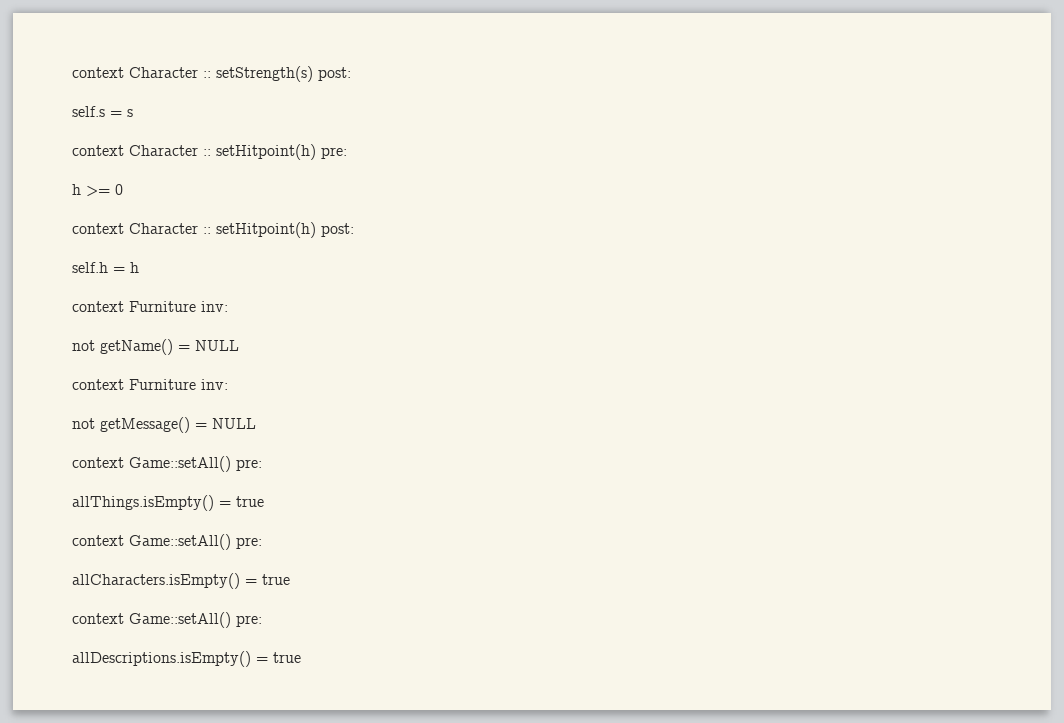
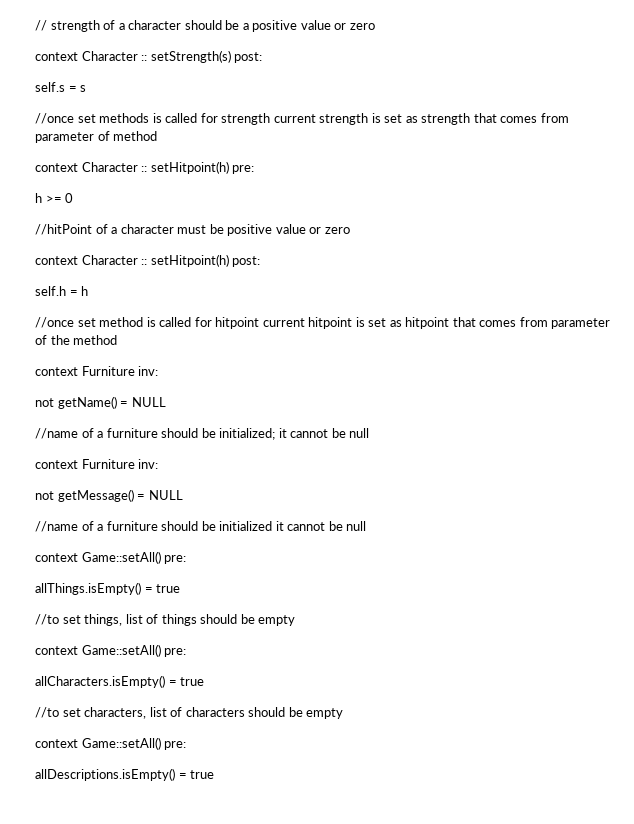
(72, 72) none -> [35,20,375,32] // strength of a character should be a positive value or zero //
(133, 113) none -> [35,113,569,125] [35,131,158,143] // //once set methods is called for strength current strength is set as strength that comes from parameter of method
(123, 189) none -> [35,224,350,236] // //hitPoint of a character must be positive value or zero
(139, 267) none -> [35,317,611,329] [35,335,118,345] // //once set method is called for hitpoint current hitpoint is set as hitpoint that comes from parameter of the method
(239, 345) none -> [35,428,370,440] // //name of a furniture should be initialized; it cannot be null
(256, 423) none -> [35,521,367,532] // //name of a furniture should be initialized it cannot be null
(264, 501) none -> [35,614,296,626] // //to set things, list of things should be empty
(290, 579) none -> [35,707,344,719] // //to set characters, list of characters should be empty

